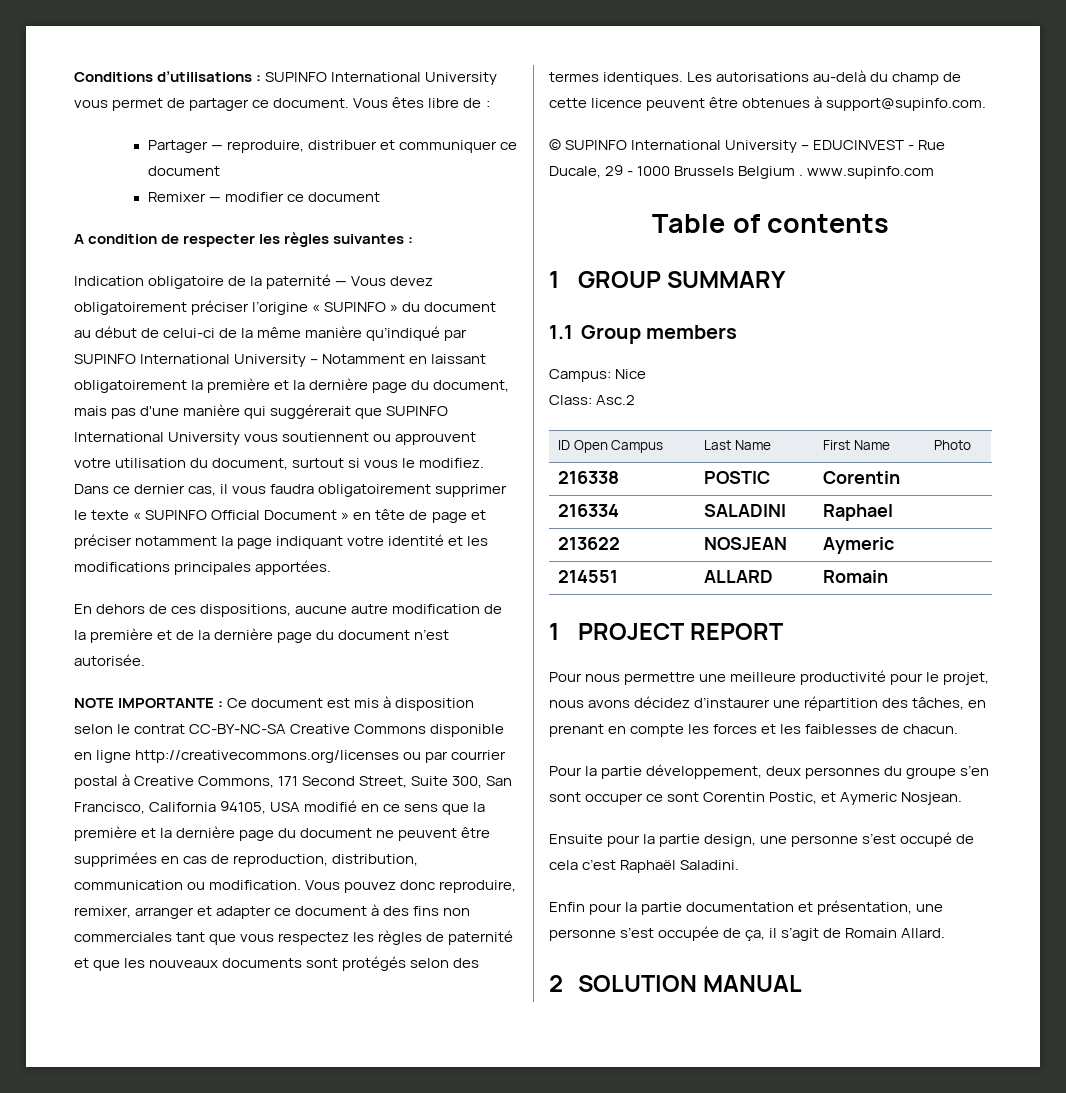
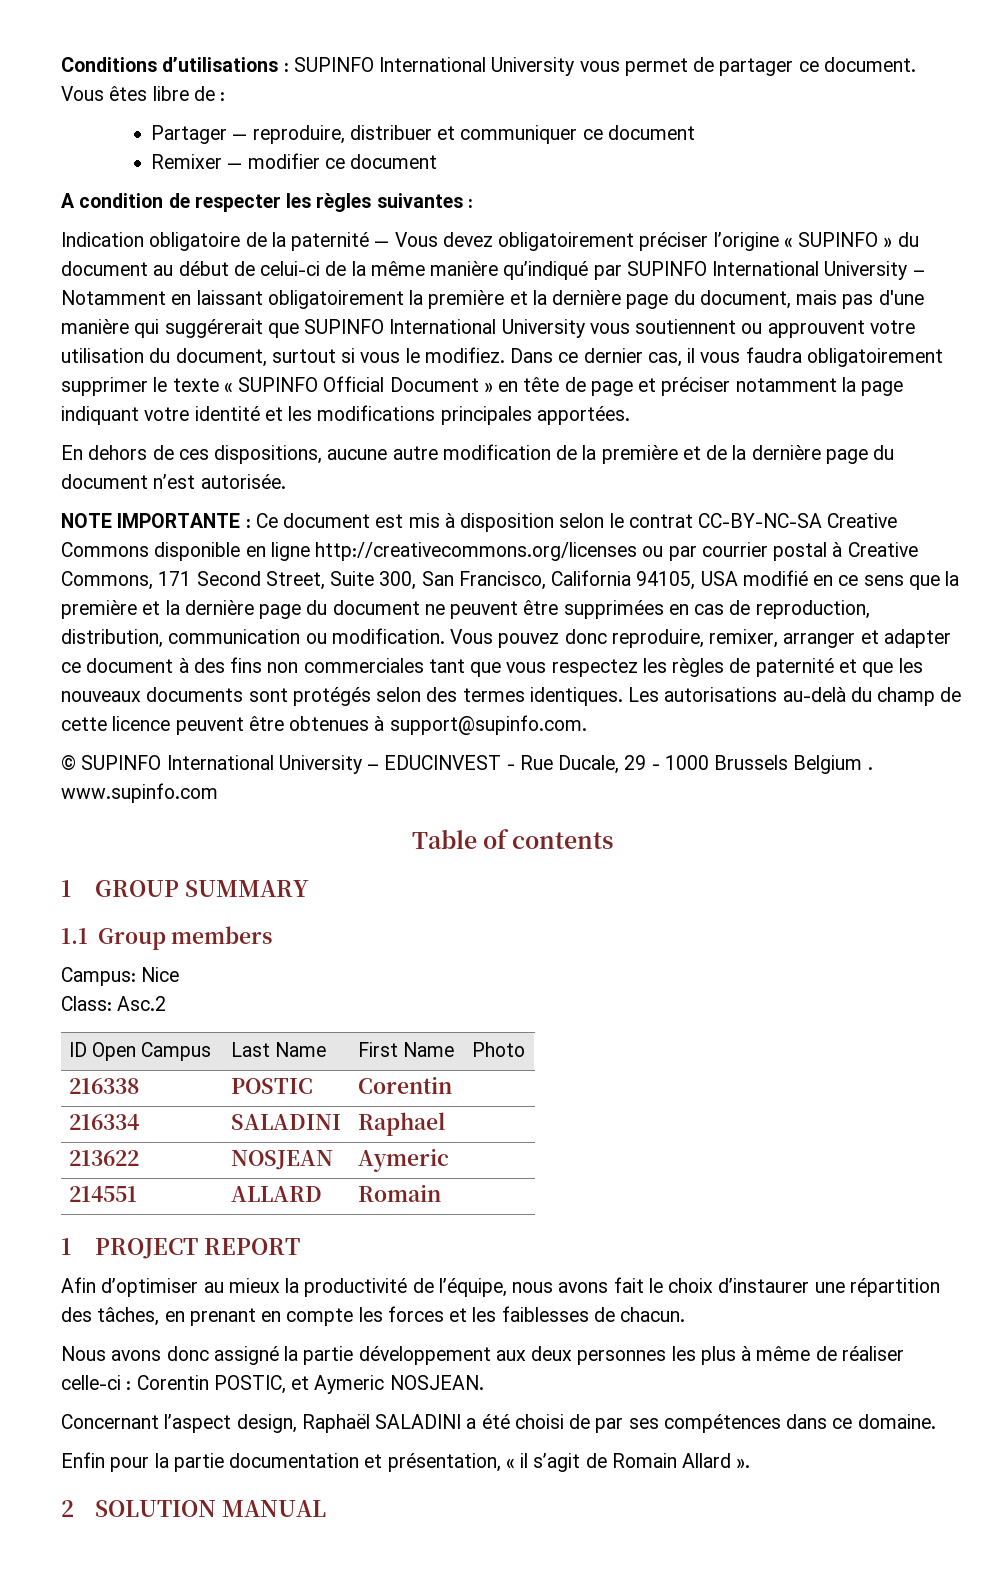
[549,670,990,685] [549,696,691,708] Pour nous permettre une meilleure productivité pour le projet, nous avons décidez -> [61,1277,714,1297] Afin d’optimiser au mieux la productivité de l’équipe, nous avons fait le choix
[549,764,990,779] [549,792,963,805] [549,832,975,847] [549,859,740,873] Pour la partie développement, deux personnes du groupe s’en sont occuper ce sont Corentin Postic, et Aymeric Nosjean. // Ensuite pour la partie design, une personne s’est occupé de cela c’est Raphaël Saladini. -> [61,1346,904,1365] [61,1375,484,1394] [61,1414,936,1433] Nous avons donc assigné la partie développement aux deux personnes les plus à même de réaliser celle-ci : Corentin POSTIC, et Aymeric NOSJEAN. // Concernant l’aspect design, Raphaël SALADINI a été choisi de par ses compétences dans ce domaine.
[916,904,944,912] [549,926,766,941] une personne s’est occupée de ça, -> [505,1458,515,1469] «
[901,928,946,938] Allard. -> [682,1453,751,1469] Allard ».

